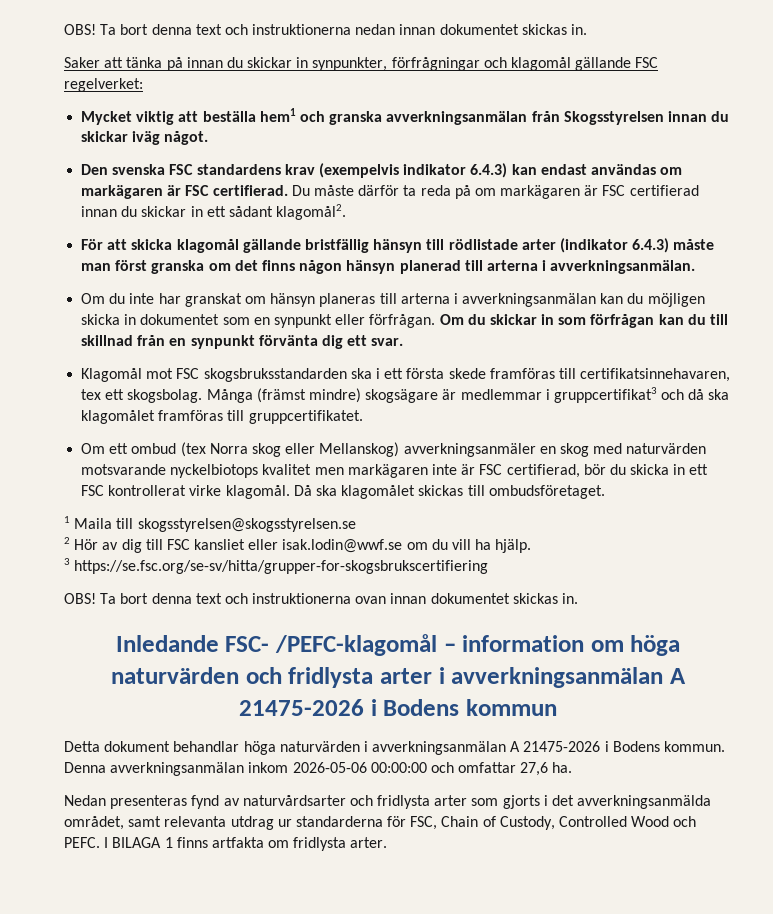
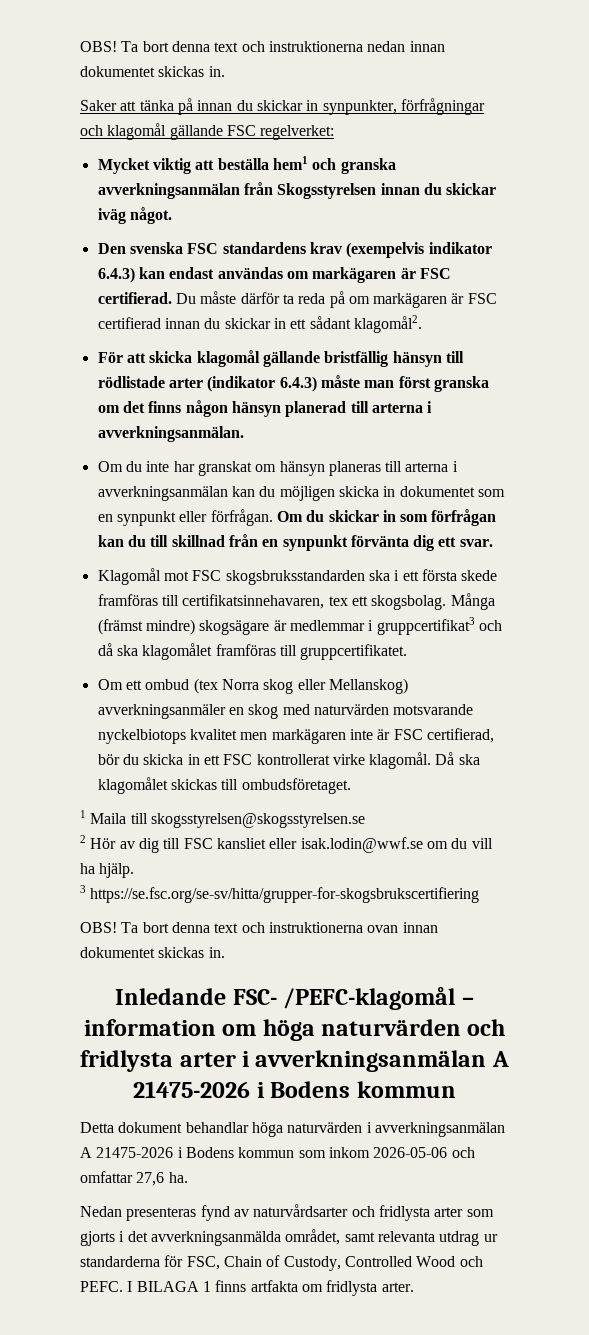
[664,741,726,752] [64,762,245,776] kommun. Denna avverkningsanmälan -> [238,1147,326,1158] kommun som
[370,762,427,773] 00:00:00 -> (448, 1152) none

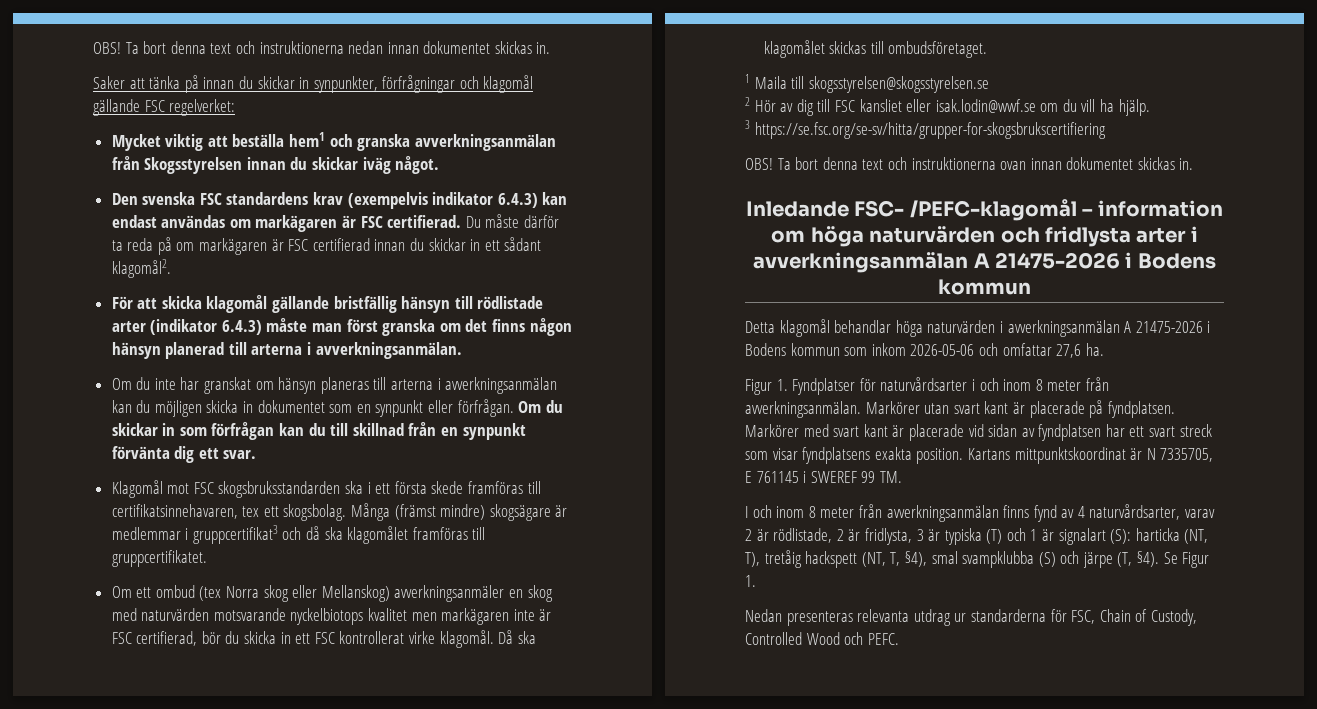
[118,1122,183,1133] dokument -> [779,319,830,337] klagomål
[80,1204,494,1221] [80,1229,375,1246] Nedan presenteras fynd av naturvårdsarter och fridlysta arter som gjorts i det avverkningsanmälda området, samt -> [745,377,1109,395] [745,400,1175,418] [745,424,1212,441] [745,447,1214,464] [745,471,902,483] [745,504,1216,522] [745,528,1209,545] [745,550,1210,568] [745,575,756,587] [745,609,853,626] Figur 1. Fyndplatser för naturvårdsarter i och inom 8 meter från avverkningsanmälan. Markörer utan svart kant är placerade på fyndplatsen. Markörer med svart kant är placerade vid sidan av fyndplatsen har ett svart streck som visar fyndplatsens exakta position. Kartans mittpunktskoordinat är N 7335705, E 761145 i SWEREF 99 TM. // I och inom 8 meter från avverkningsanmälan finns fynd av 4 naturvårdsarter, varav 2 är rödlistade, 2 är fridlysta, 3 är typiska (T) och 1 är signalart (S): harticka (NT, T), tretåig hackspett (NT, T, §4), smal svampklubba (S) och järpe (T, §4). Se Figur 1. // Nedan presenteras
[127,1280,414,1296] I BILAGA 1 finns artfakta om fridlysta arter. -> (899, 639) none

